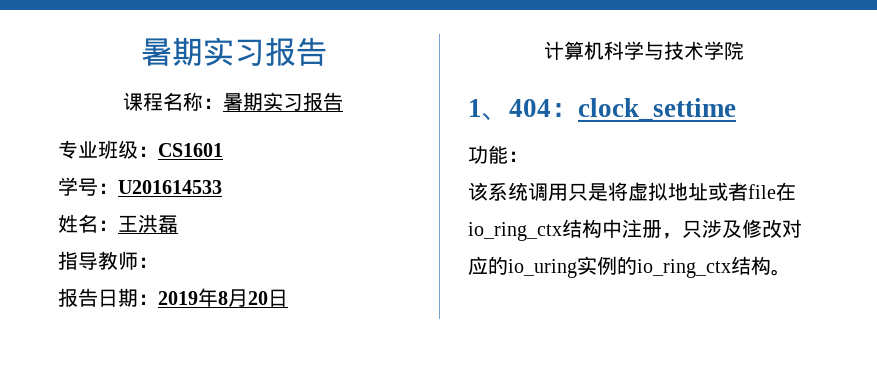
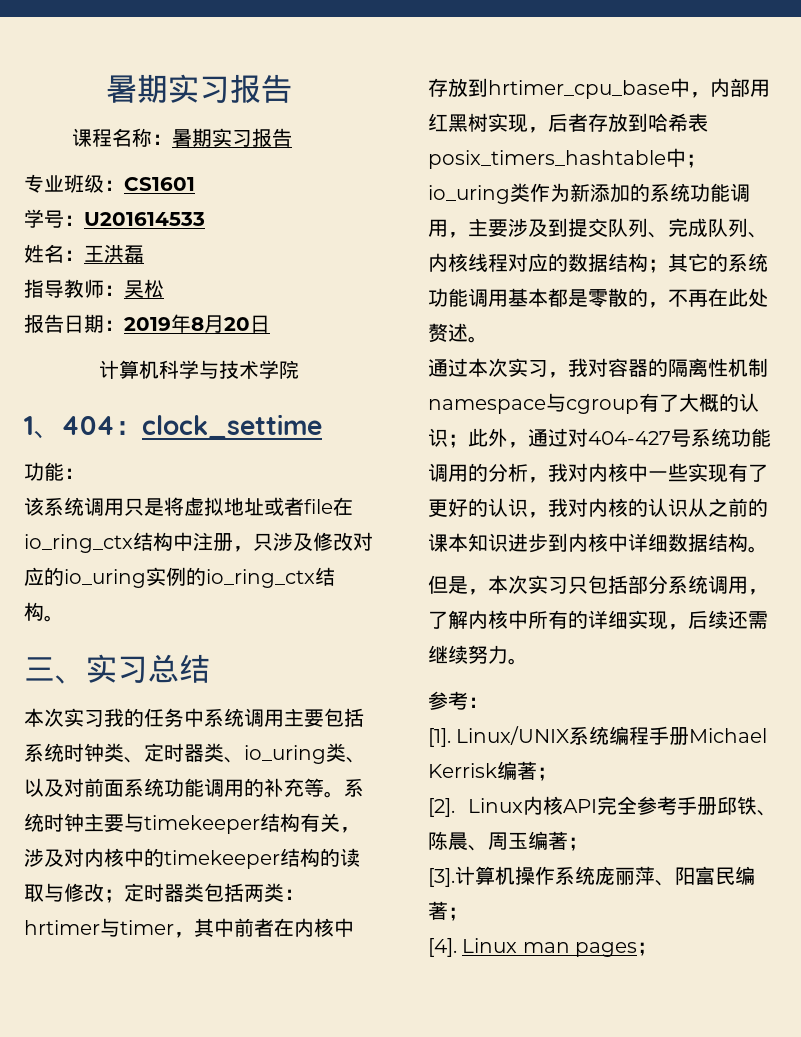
(158, 262) none -> [124,279,164,298] 吴松
(791, 272) none -> [24,654,210,684] [24,708,364,727] [24,743,366,764] [24,778,364,798] [24,813,360,834] [24,848,360,869] [24,883,304,903] [24,918,354,938] [428,78,770,99] [428,113,708,133] [428,148,706,169] [428,183,750,204] [428,218,768,238] [428,253,768,273] [428,288,768,308] [428,323,488,343] [428,358,768,378] [428,393,759,414] [428,428,771,448] [428,463,768,483] [428,498,768,518] [428,533,768,553] [428,575,768,595] [428,610,768,630] [428,645,528,665] [428,691,488,710] [428,726,768,747] [428,761,557,781] [428,796,777,817] [428,831,588,851] [428,866,755,887] [428,901,468,921] [428,938,658,957] // 三、实习总结 // 本次实习我的任务中系统调用主要包括系统时钟类、定时器类、io_uring类、以及对前面系统功能调用的补充等。系统时钟主要与timekeeper结构有关，涉及对内核中的timekeeper结构的读取与修改；定时器类包括两类：hrtimer与timer，其中前者在内核中存放到hrtimer_cpu_base中，内部用红黑树实现，后者存放到哈希表posix_timers_hashtable中；io_uring类作为新添加的系统功能调用，主要涉及到提交队列、完成队列、内核线程对应的数据结构；其它的系统功能调用基本都是零散的，不再在此处赘述。 // 通过本次实习，我对容器的隔离性机制namespace与cgroup有了大概的认识；此外，通过对404-427号系统功能调用的分析，我对内核中一些实现有了更好的认识，我对内核的认识从之前的课本知识进步到内核中详细数据结构。 // 但是，本次实习只包括部分系统调用，了解内核中所有的详细实现，后续还需继续努力。 // 参考： // [1]. Linux/UNIX系统编程手册Michael Kerrisk编著； // [2]. Linux内核API完全参考手册邱铁、陈晨、周玉编著； // [3].计算机操作系统庞丽萍、阳富民编著； // [4]. Linux man pages；

